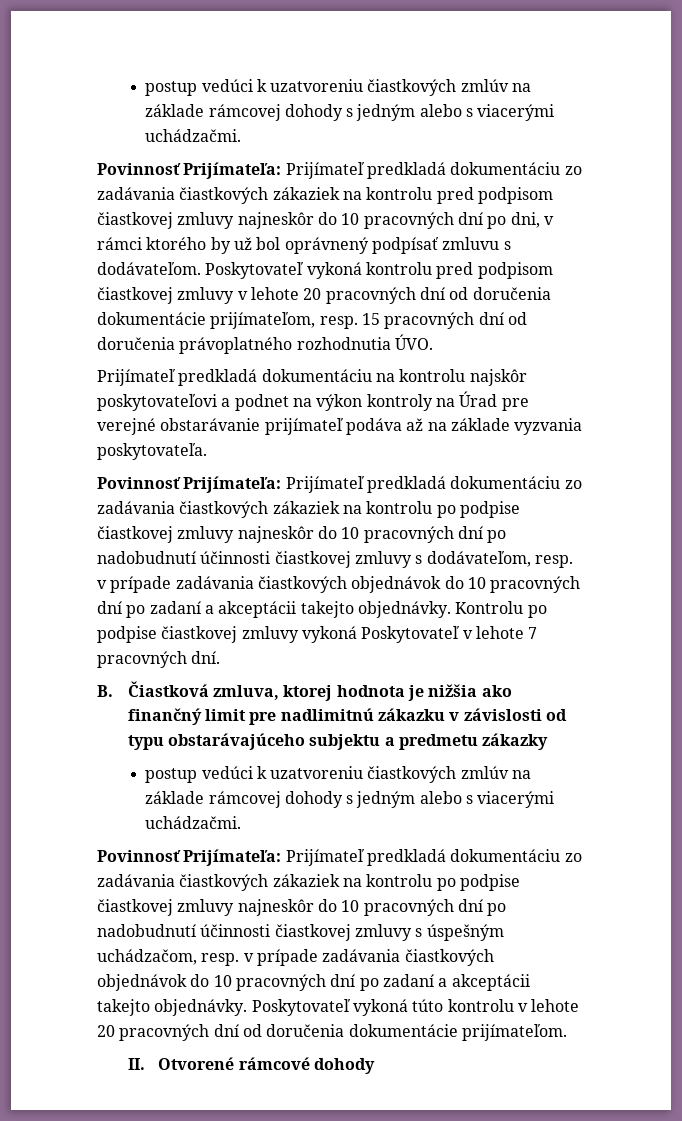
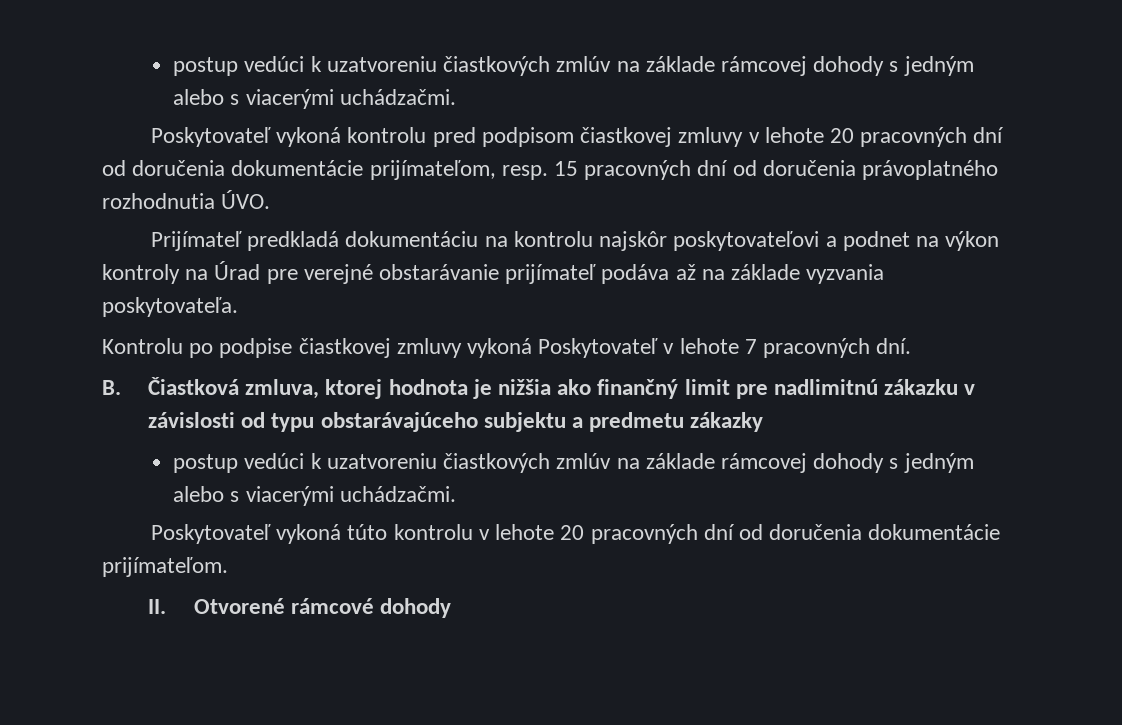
[97,162,582,179] [97,187,553,204] [97,212,554,229] [97,237,511,254] [97,262,201,275] Povinnosť Prijímateľa: Prijímateľ predkladá dokumentáciu zo zadávania čiastkových zákaziek na kontrolu pred podpisom čiastkovej zmluvy najneskôr do 10 pracovných dní po dni, v rámci ktorého by už bol oprávnený podpísať zmluvu s dodávateľom. -> (456, 97) none
[97,476,582,493] [97,501,520,518] [97,526,507,543] [97,551,573,568] [97,576,581,593] [97,601,451,618] Povinnosť Prijímateľa: Prijímateľ predkladá dokumentáciu zo zadávania čiastkových zákaziek na kontrolu po podpise čiastkovej zmluvy najneskôr do 10 pracovných dní po nadobudnutí účinnosti čiastkovej zmluvy s dodávateľom, resp. v prípade zadávania čiastkových objednávok do 10 pracovných dní po zadaní a akceptácii takejto objednávky. -> (238, 307) none
[97,849,582,866] [97,874,520,891] [97,899,507,916] [97,924,504,941] [97,949,494,966] [97,974,530,991] [97,999,248,1016] Povinnosť Prijímateľa: Prijímateľ predkladá dokumentáciu zo zadávania čiastkových zákaziek na kontrolu po podpise čiastkovej zmluvy najneskôr do 10 pracovných dní po nadobudnutí účinnosti čiastkovej zmluvy s úspešným uchádzačom, resp. v prípade zadávania čiastkových objednávok do 10 pracovných dní po zadaní a akceptácii takejto objednávky. -> (456, 494) none

